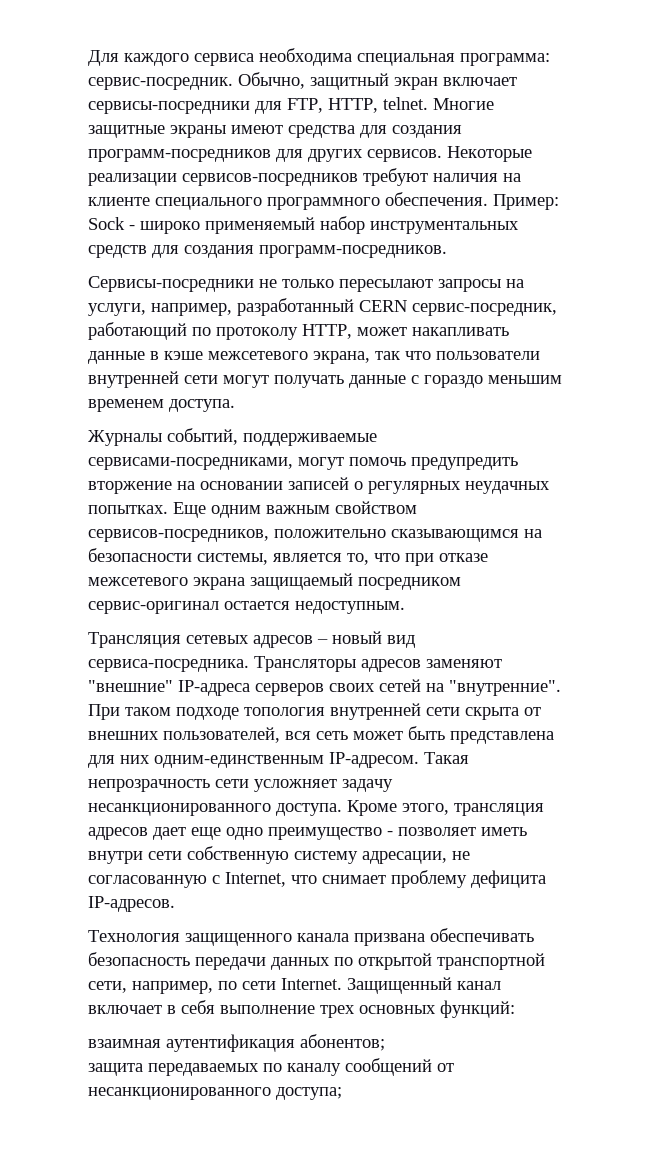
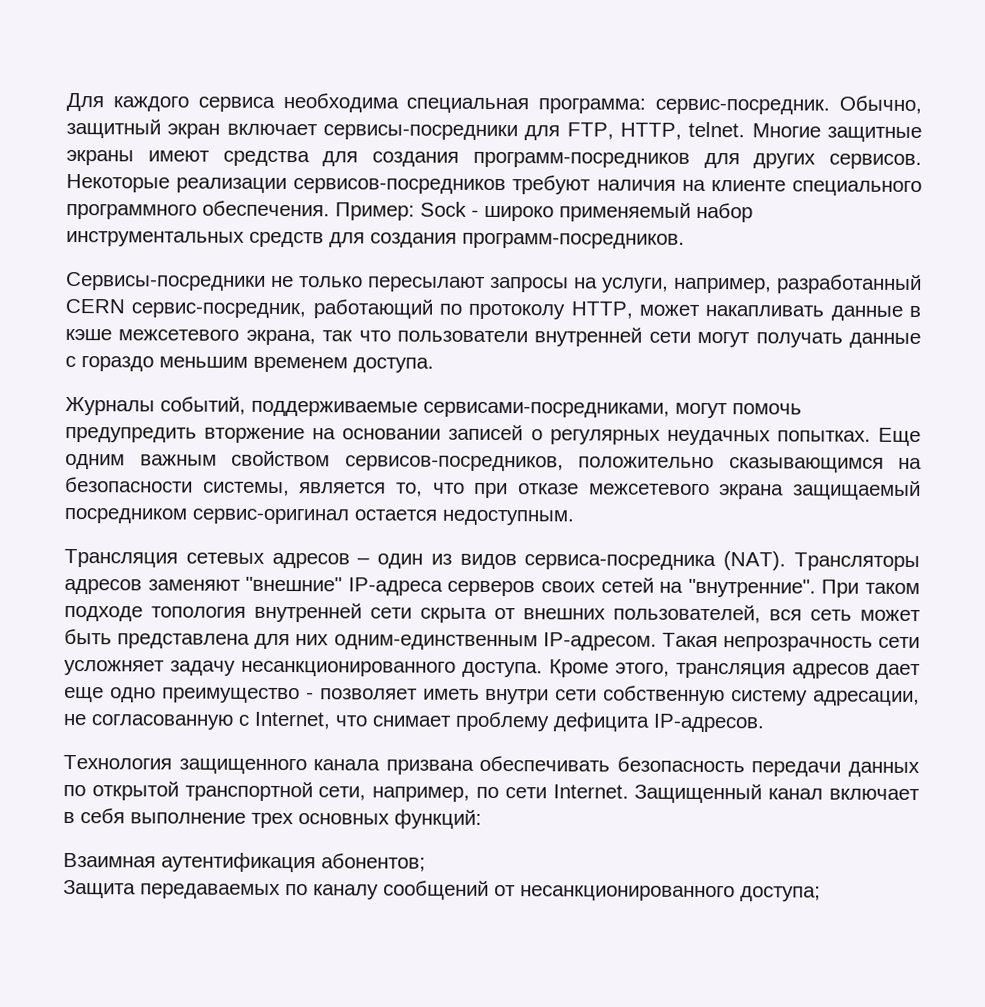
[332,631,415,648] [88,659,249,672] новый вид сервиса-посредника. -> [377,551,787,571] один из видов сервиса-посредника (NAT).
[88,1039,161,1048] взаимная -> [63,852,156,868] Взаимная
[88,1063,143,1076] защита -> [63,879,136,899] Защита

